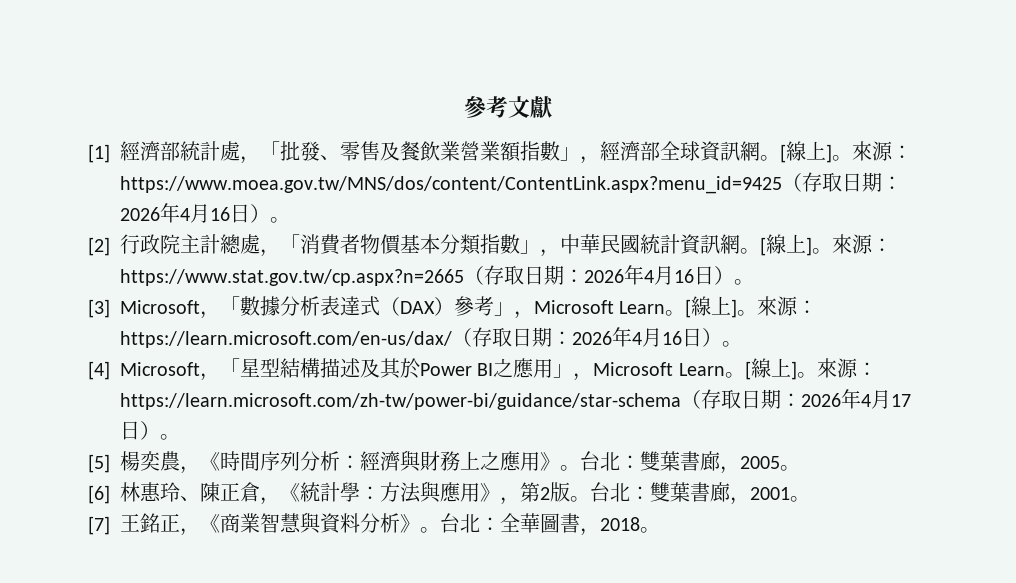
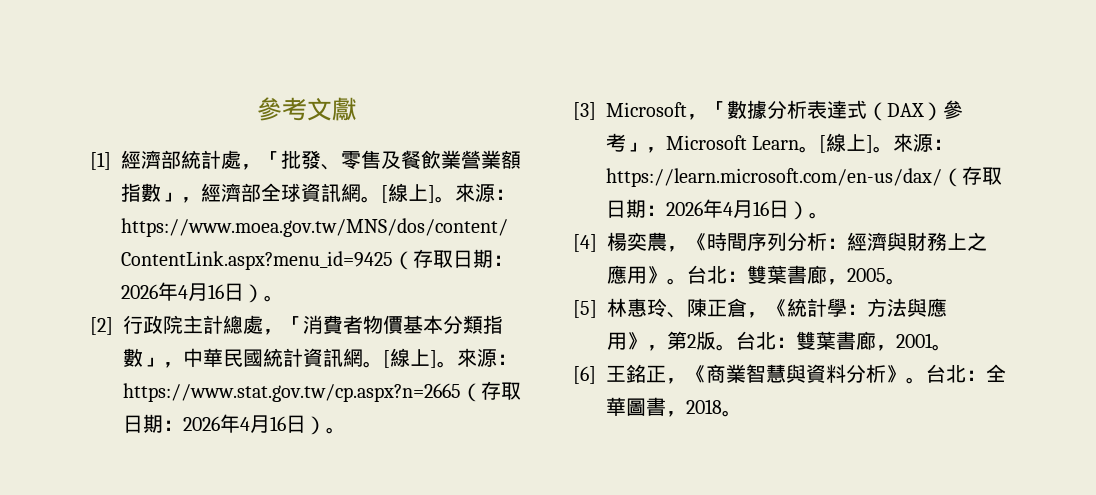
[120,358,877,381] [120,389,911,410] [120,421,180,440] [88,454,110,473] Microsoft，「星型結構描述及其於Power BI之應用」，Microsoft Learn。[線上]。來源：https://learn.microsoft.com/zh-tw/power-bi/guidance/star-schema（存取日期：2026年4月17日）。 // [5] -> (597, 243) none
[88,485,110,504] [6] -> [573,300,597,318] [5]
[88,516,110,535] [7] -> [573,366,596,384] [6]

